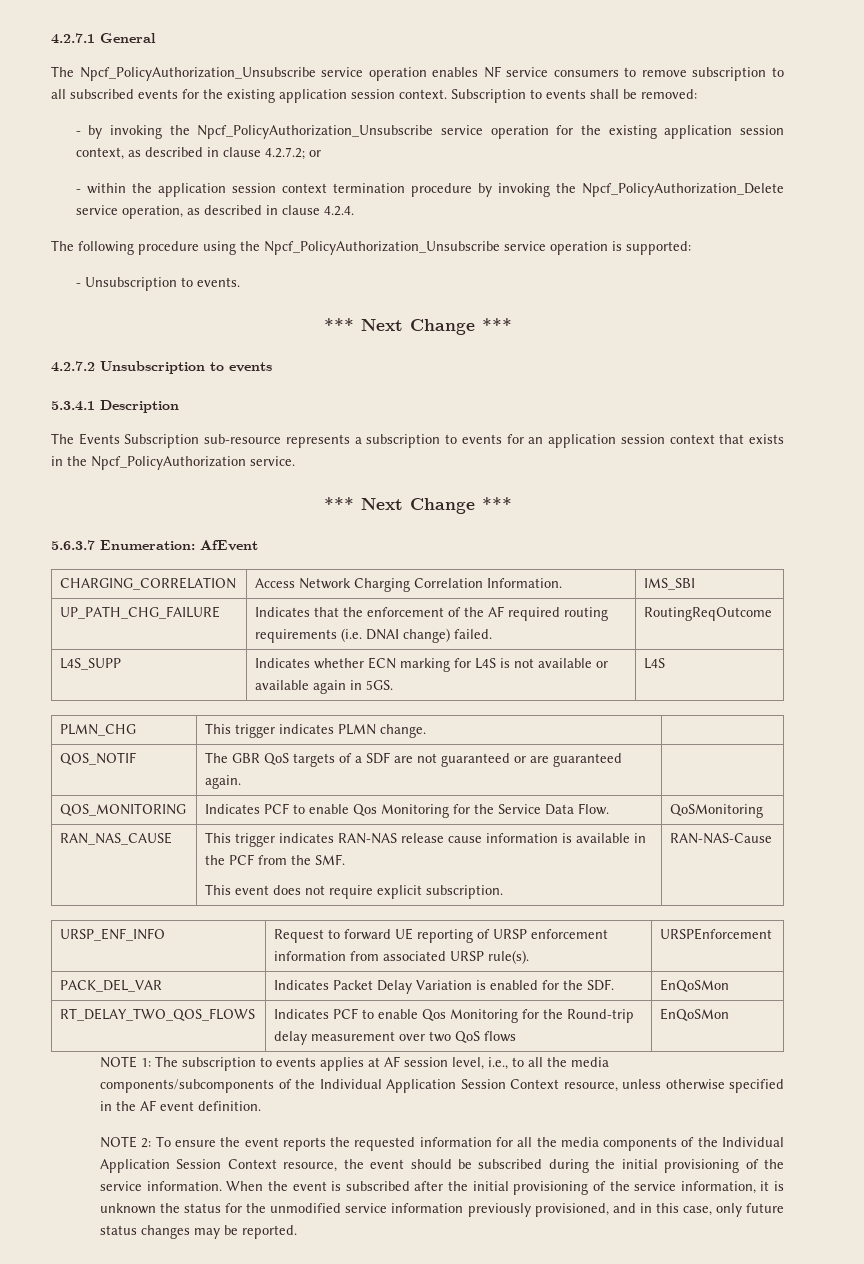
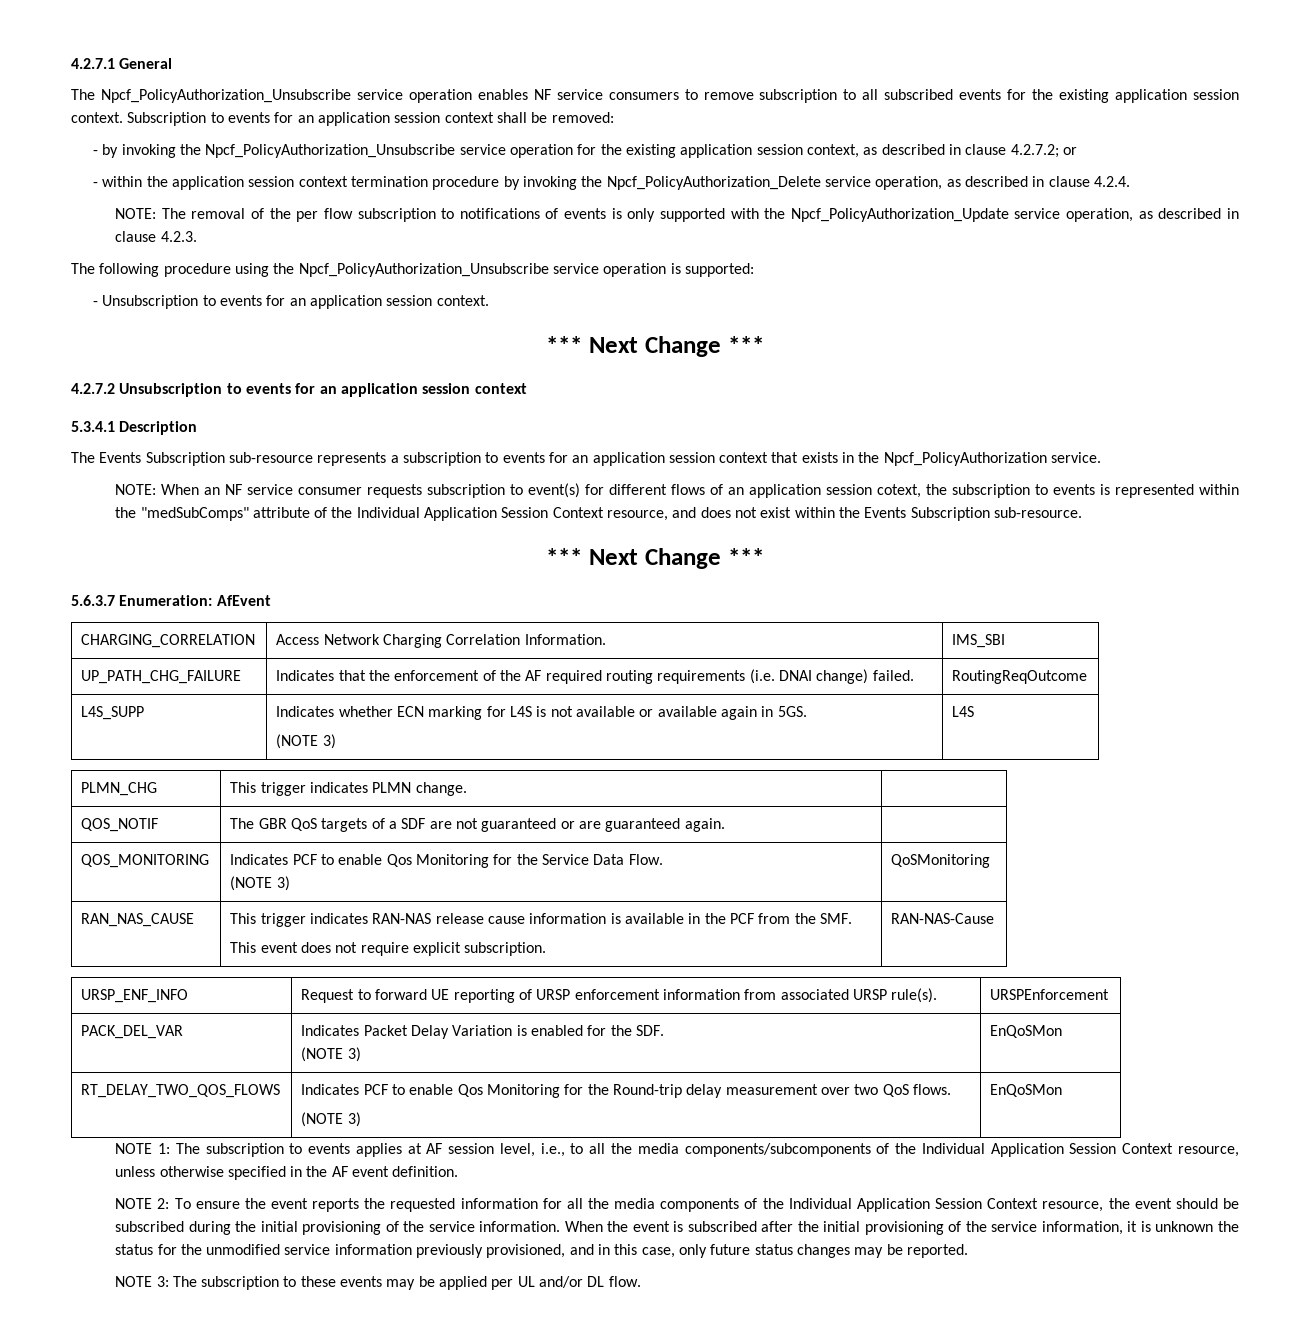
(586, 94) none -> [274,112,494,126] for an application session context
(354, 211) none -> [115,208,1239,222] [115,231,197,242] // NOTE: The removal of the per flow subscription to notifications of events is only supported with the Npcf_PolicyAuthorization_Update service operation, as described in clause 4.2.3.
[196,277,240,287] events. -> [220,295,489,309] events for an application session context.
(272, 367) none -> [295,383,527,397] for an application session context
(295, 461) none -> [115,483,1239,498] [115,507,1082,521] // NOTE: When an NF service consumer requests subscription to event(s) for different flows of an application session cotext, the subscription to events is represented within the "medSubComps" attribute of the Individual Application Session Context resource, and does not exist within the Events Subscription sub-resource.
(394, 685) none -> [276,734,336,749] // (NOTE 3)
(610, 809) none -> [230,876,290,891] // (NOTE 3)
(615, 985) none -> [301,1047,361,1062] // (NOTE 3)
[484,1031,517,1042] flows -> [912,1084,951,1095] [301,1112,361,1127] flows. // (NOTE 3)
(298, 1232) none -> [115,1276,641,1290] // NOTE 3: The subscription to these events may be applied per UL and/or DL flow.

